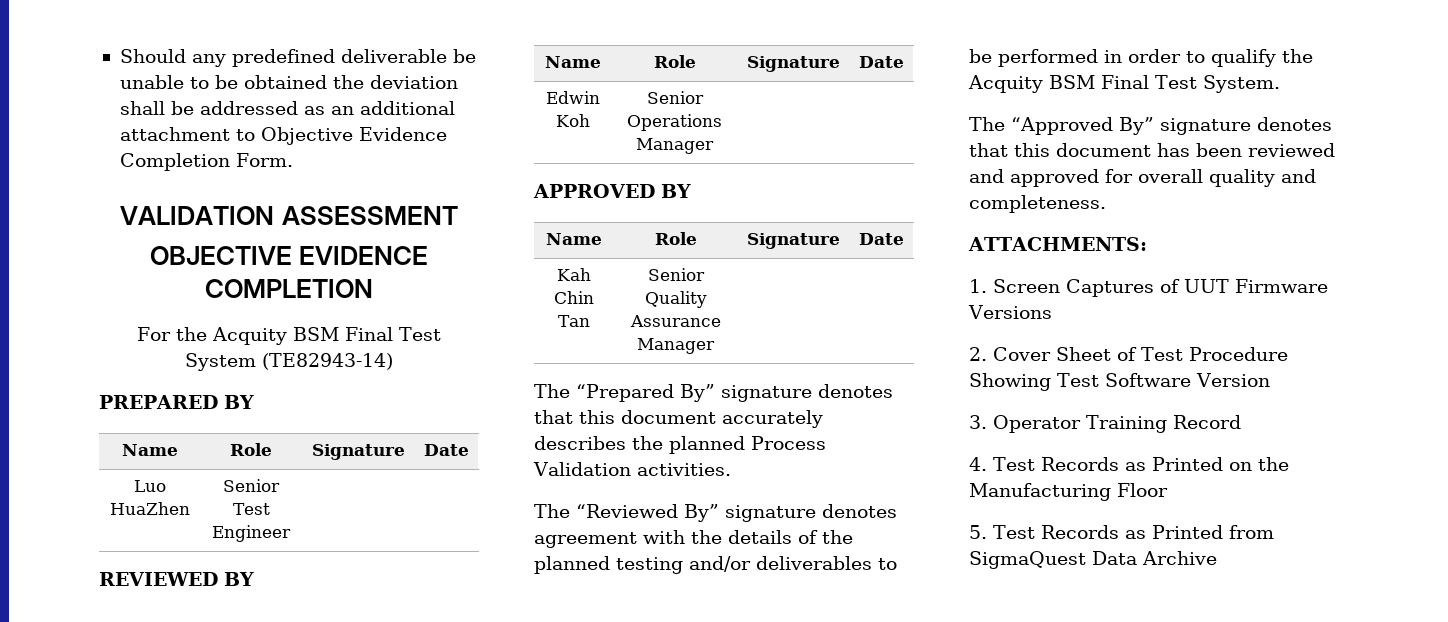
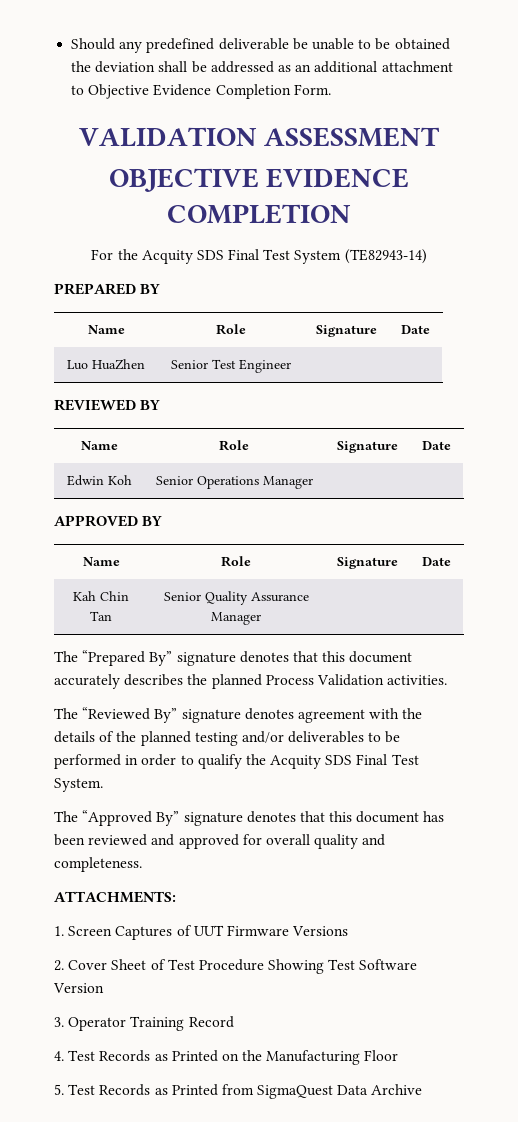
[293,327,339,341] BSM -> [196,250,224,260] SDS
[1049,75,1095,89] BSM -> [325,755,353,765] SDS

